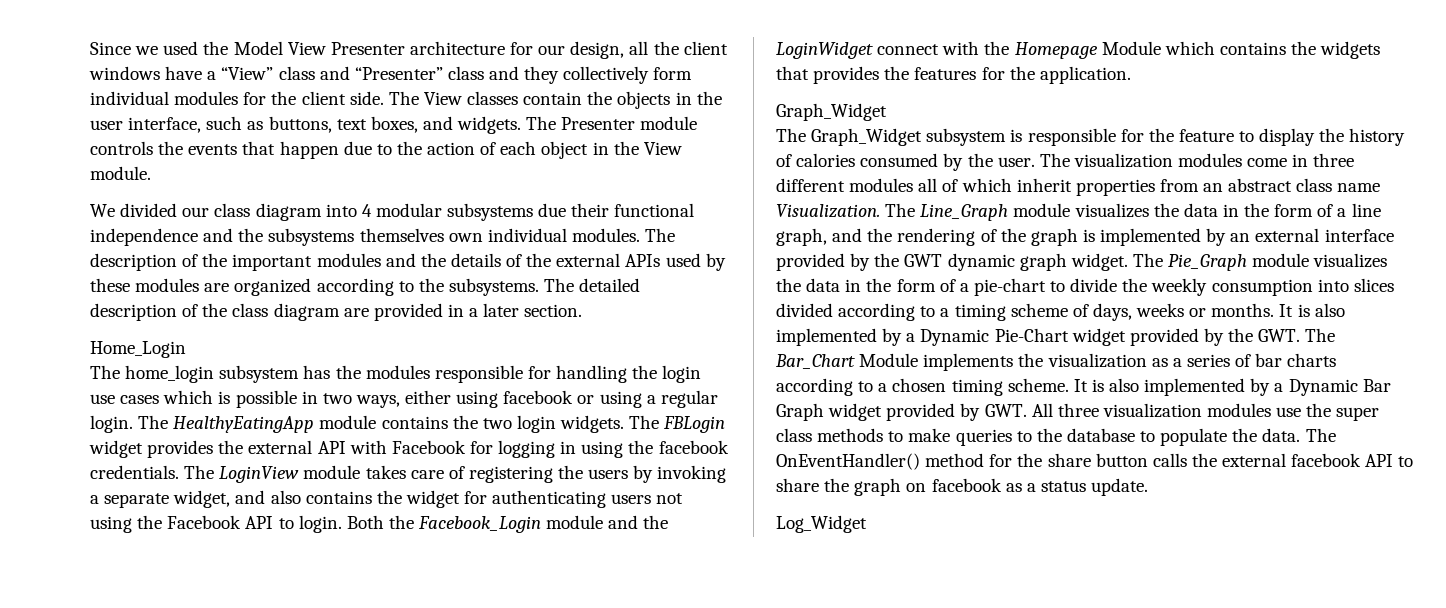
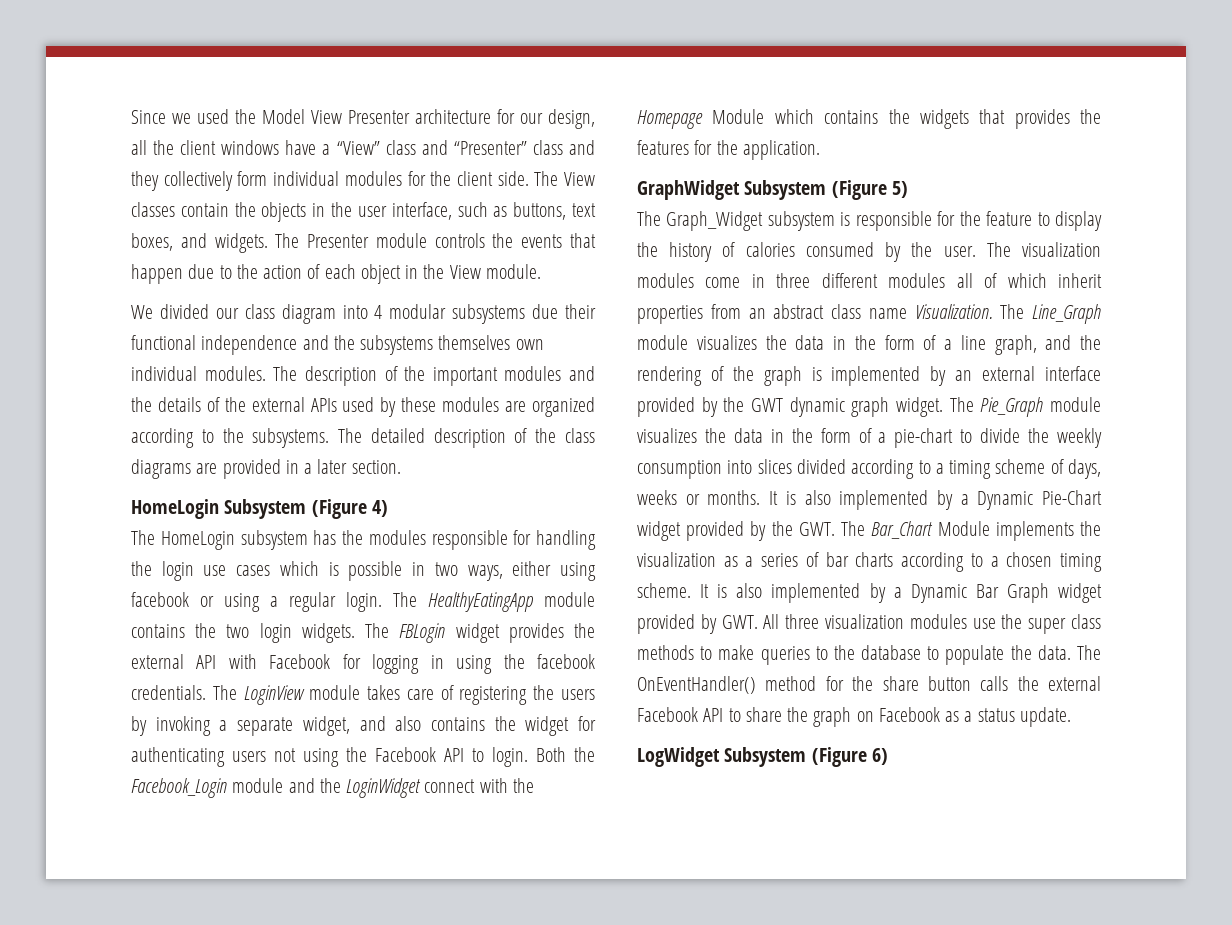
[273,303,340,321] diagram -> [131,459,191,479] diagrams
[90,341,186,358] [90,365,215,383] Home_Login // The home_login -> [131,499,388,519] [131,530,235,550] HomeLogin Subsystem (Figure 4) // The HomeLogin
[776,103,887,121] Graph_Widget -> [637,180,908,200] GraphWidget Subsystem (Figure 5)
[1291,453,1362,467] facebook -> [637,707,698,722] Facebook
[931,478,1002,492] facebook -> [878,707,940,722] Facebook
[776,515,867,533] Log_Widget -> [637,747,888,767] LogWidget Subsystem (Figure 6)

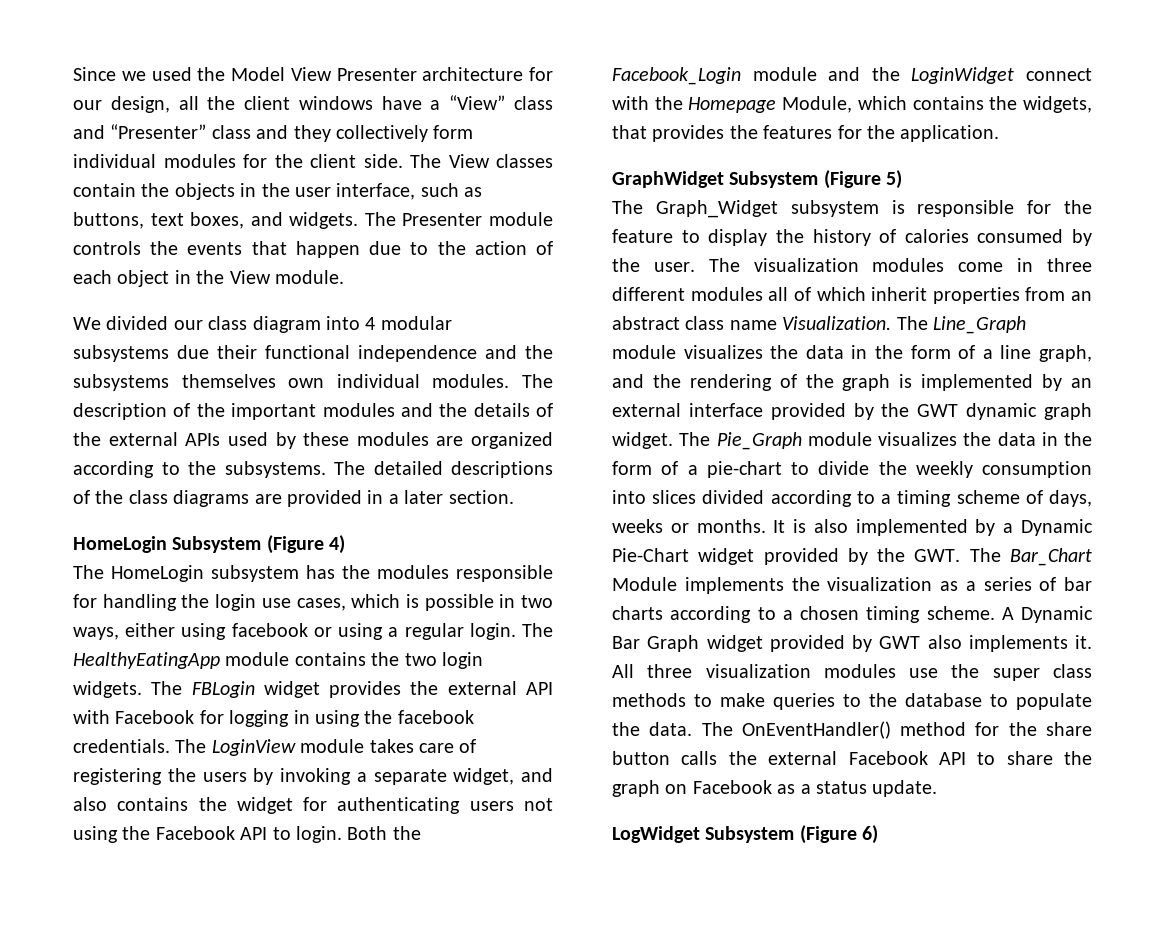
[433,428,506,448] description -> [451,461,553,478] descriptions
[236,565,271,576] cases -> [296,598,346,611] cases,
[712,109,765,124] Module -> [782,96,853,113] Module,
[919,109,969,129] widgets -> [1023,96,1092,113] widgets,
[700,583,902,603] It is also implemented by a -> [1001,607,1014,620] A
[721,615,758,629] GWT. -> [879,635,1092,652] GWT also implements it.

